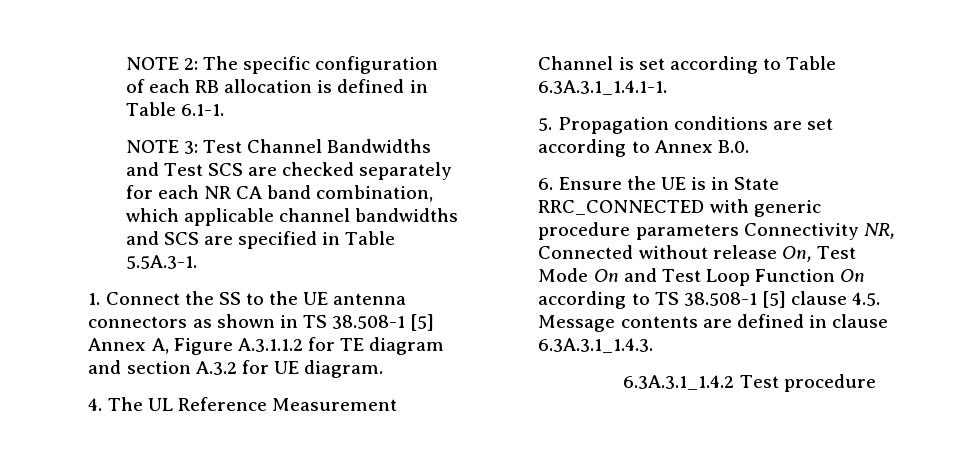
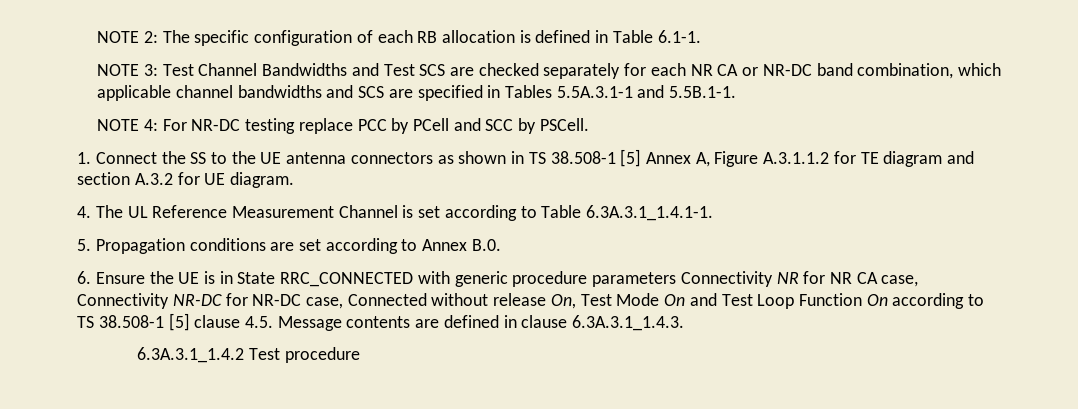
(263, 192) none -> [742,64,812,76] or NR-DC
[345,231,396,245] [125,255,197,269] Table 5.5A.3-1. -> [505,85,737,98] [97,118,589,134] Tables 5.5A.3.1-1 and 5.5B.1-1. // NOTE 4: For NR-DC testing replace PCC by PCell and SCC by PSCell.
[863,223,895,239] NR, -> [776,271,919,287] [77,293,344,309] NR for NR CA case, Connectivity NR-DC for NR-DC case,

